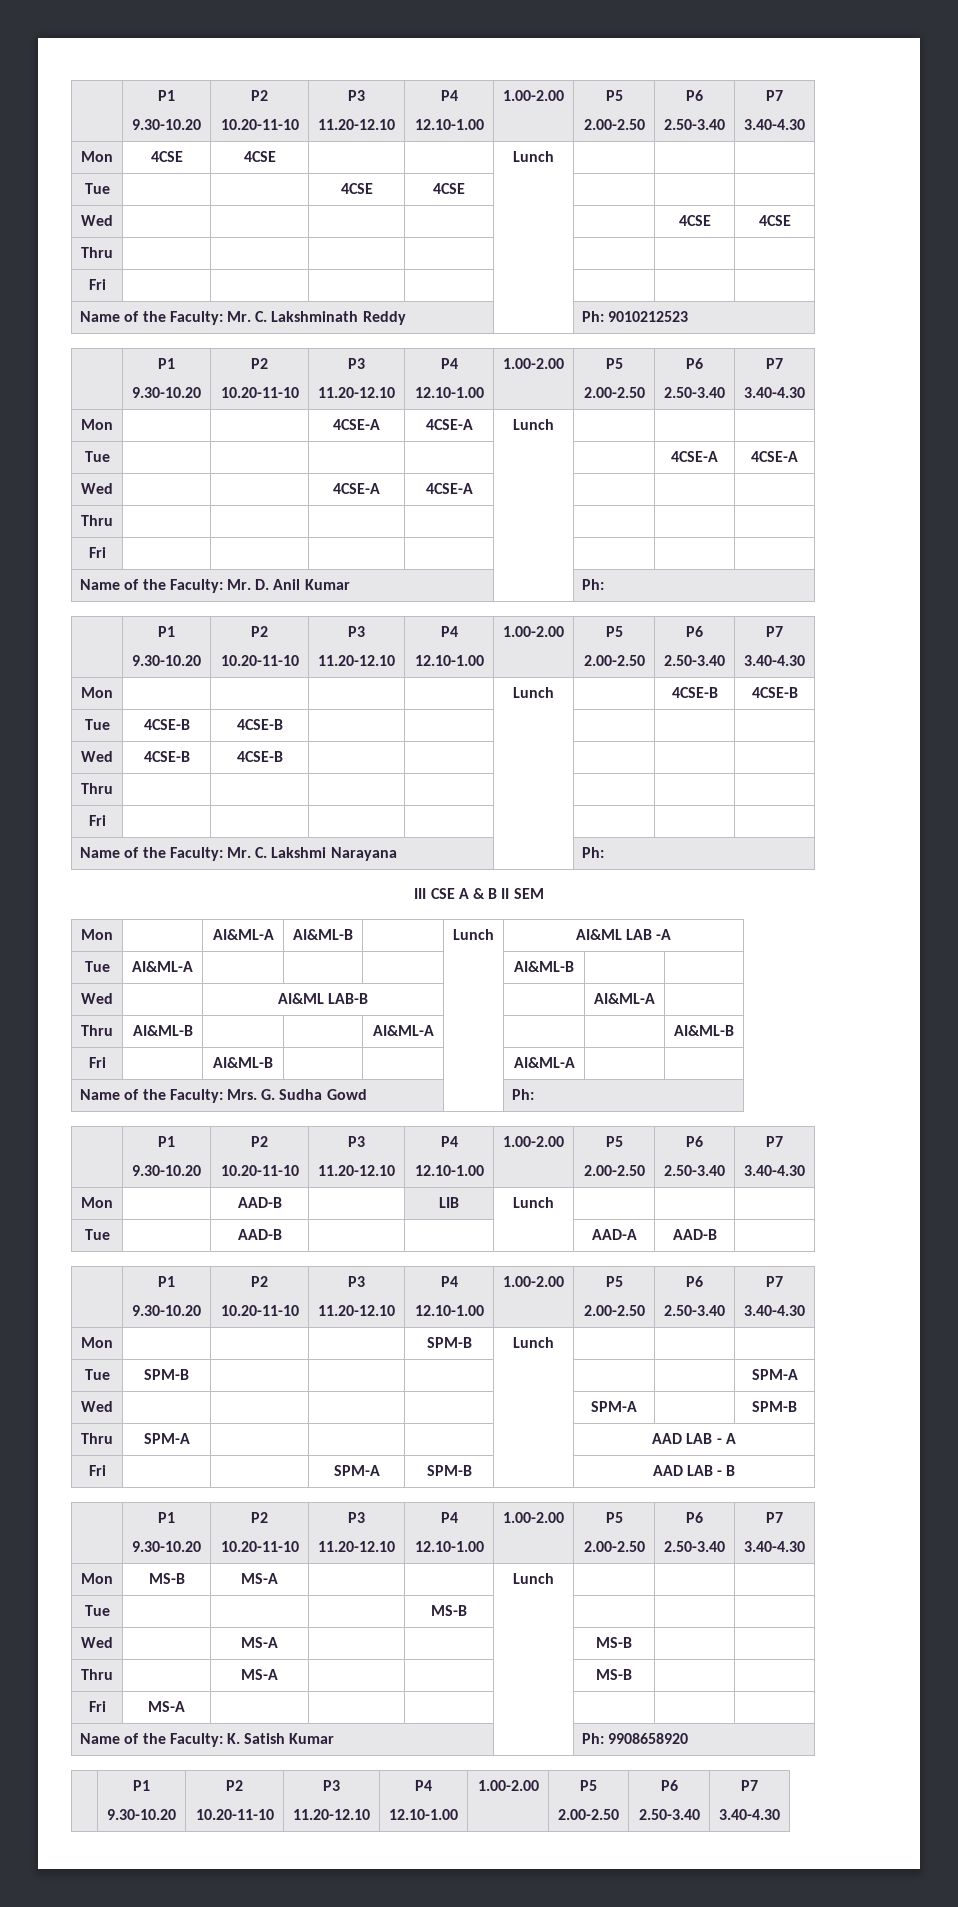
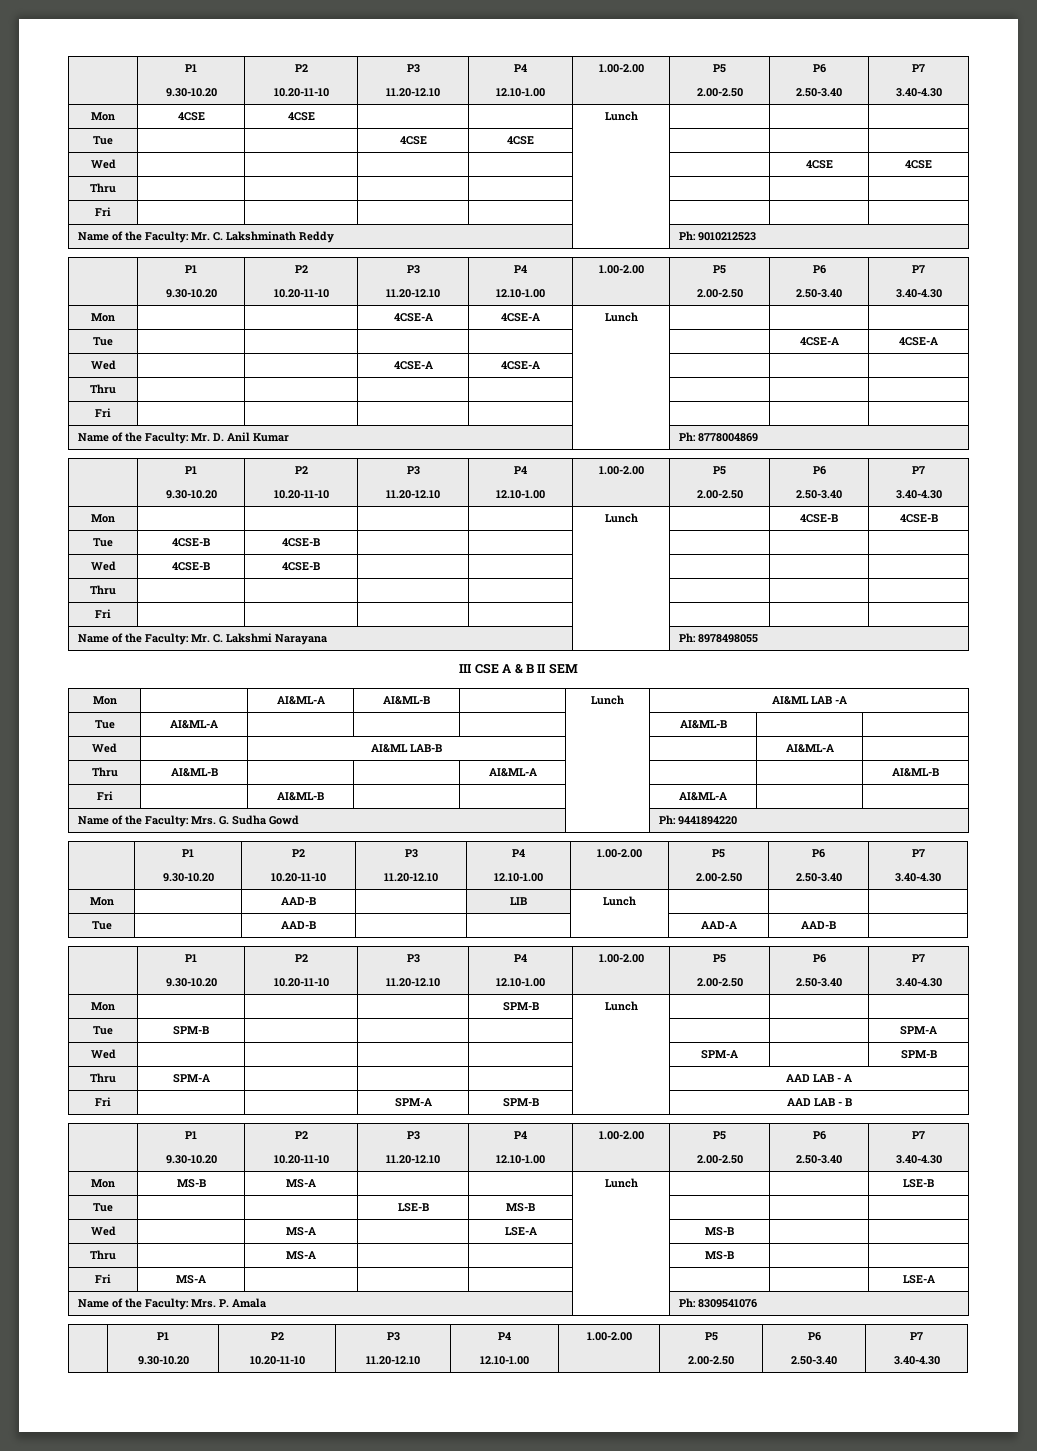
(605, 584) none -> [697,433,758,442] 8778004869
(605, 852) none -> [697,634,758,643] 8978498055
(535, 1094) none -> [677,816,737,825] 9441894220
[84,1605,110,1616] // Tue | | | -> [903,1179,934,1188] [93,1203,113,1212] [397,1203,429,1212] LSE-B // Tue | | | LSE-B
(278, 1642) none -> [504,1227,537,1236] LSE-A
[80,1733,335,1747] [582,1733,689,1744] // Name of the Faculty: K. Satish Kumar | | Ph: 9908658920 -> [902,1275,935,1284] [77,1298,266,1310] [678,1298,757,1308] LSE-A // Name of the Faculty: Mrs. P. Amala | | Ph: 8309541076

